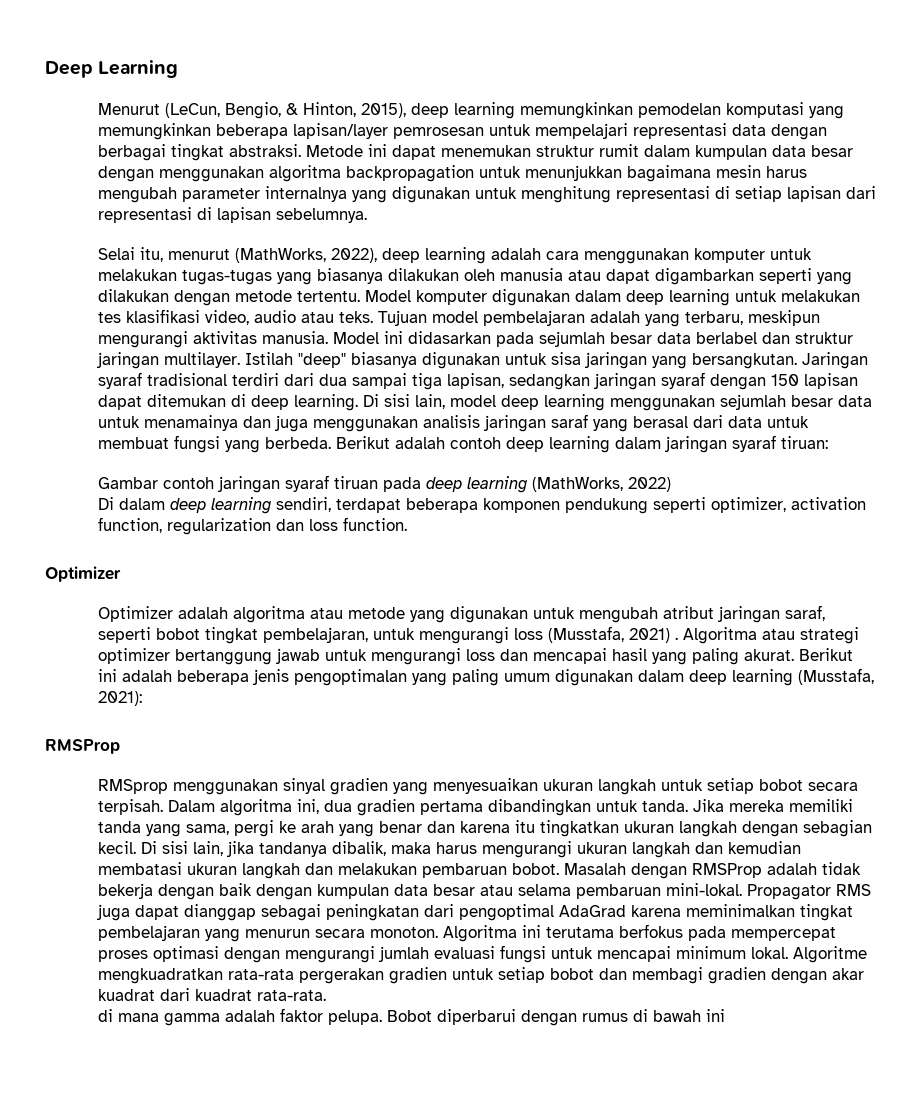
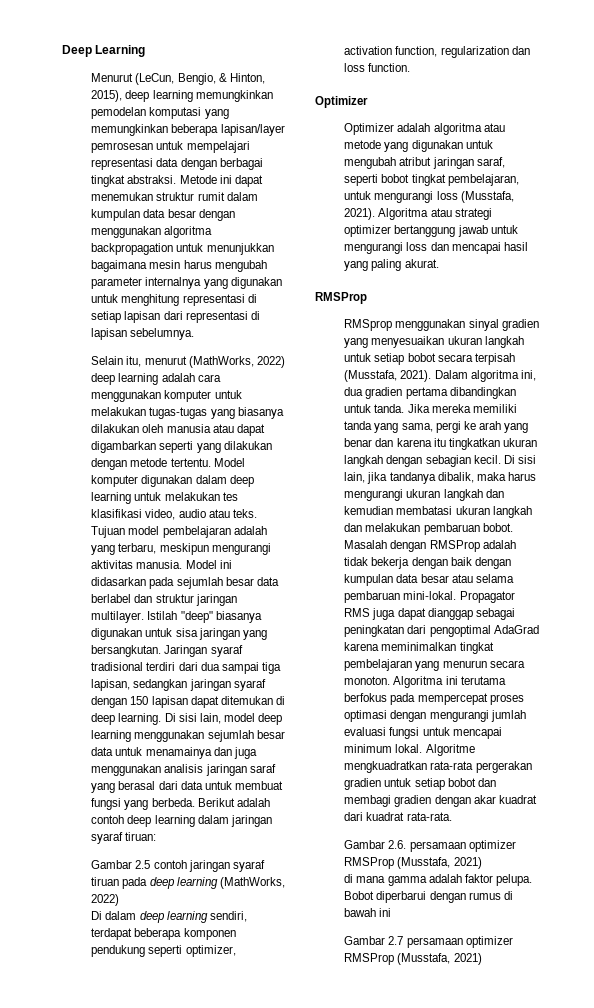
[97,247,135,260] Selai -> [91,356,124,365] Selain
[330,248,377,263] 2022), -> [256,356,285,368] 2022)
(158, 483) none -> [135,860,151,869] 2.5
[628,628,678,643] 2021) . -> [344,208,376,220] 2021).
[798,648,853,661] [97,668,874,686] [97,691,142,706] Berikut ini adalah beberapa jenis pengoptimalan yang paling umum digunakan dalam deep learning (Musstafa, 2021): -> (439, 263) none
[97,799,163,815] terpisah. -> [474,353,515,365] [344,370,432,382] terpisah (Musstafa, 2021).
(326, 995) none -> [344,840,516,852] [344,857,482,869] // Gambar 2.6. persamaan optimizer RMSProp (Musstafa, 2021)
(725, 1015) none -> [344,936,513,948] [344,953,482,965] // Gambar 2.7 persamaan optimizer RMSProp (Musstafa, 2021)

